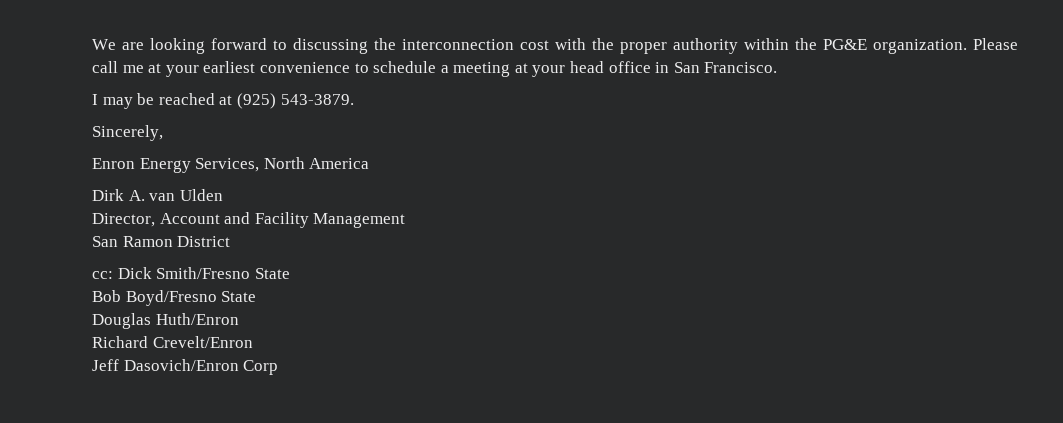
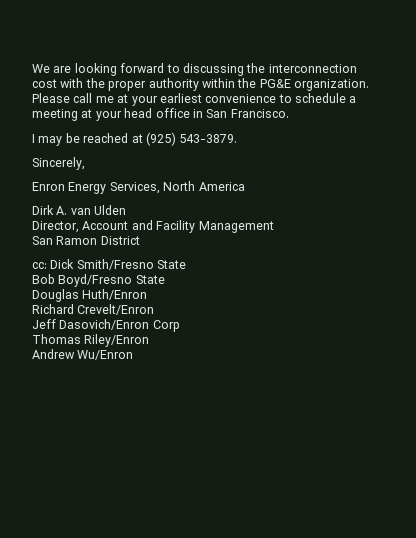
(279, 367) none -> [32,334,150,347] [32,349,134,360] // Thomas Riley/Enron // Andrew Wu/Enron

